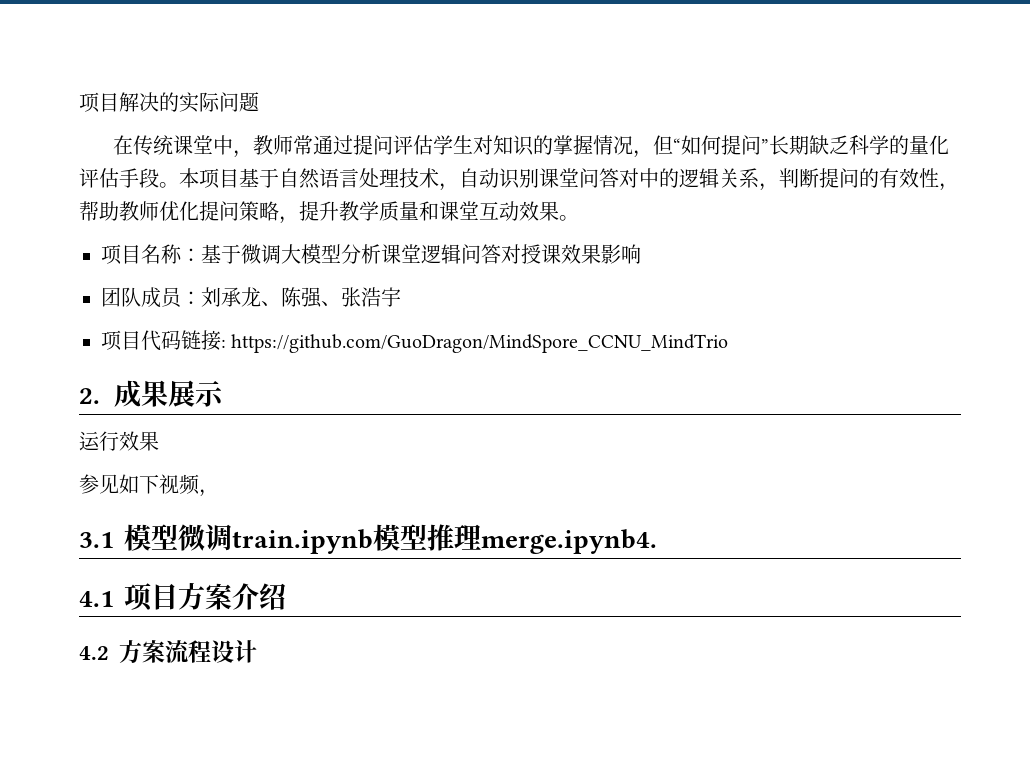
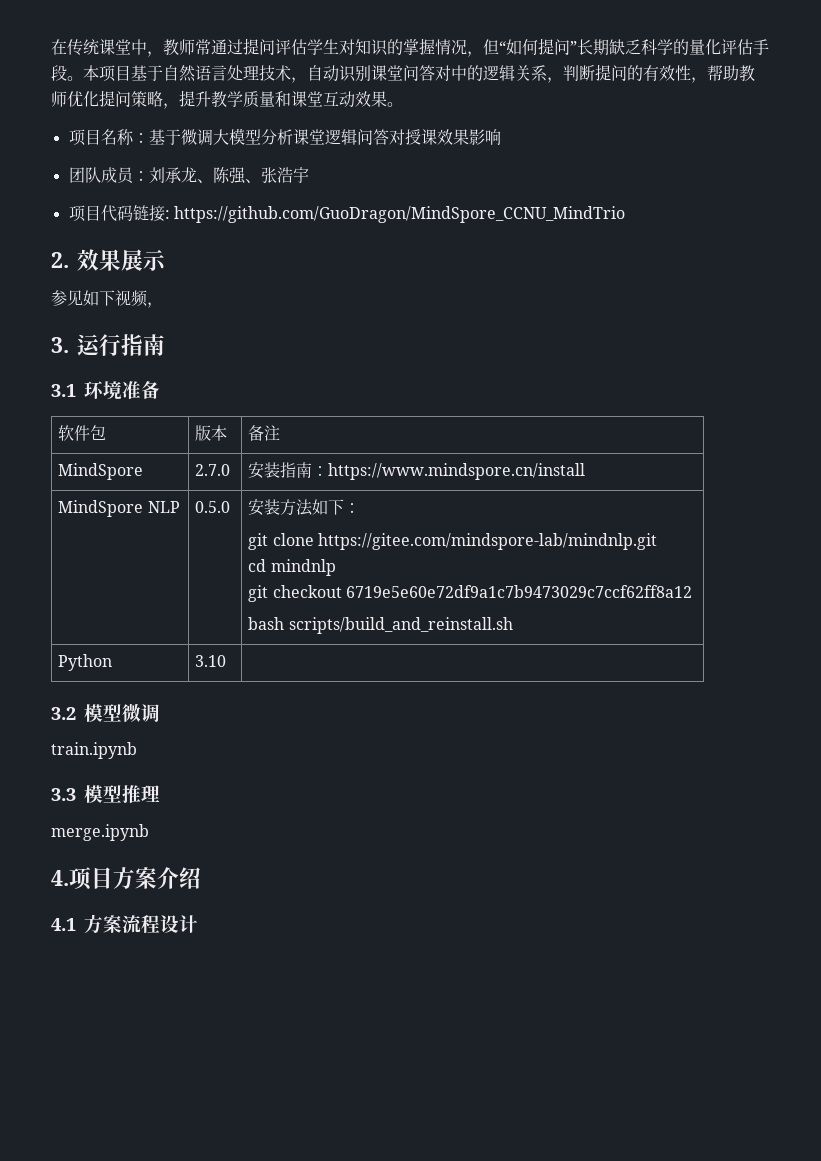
[79,92,259,113] 项目解决的实际问题 // -> (51, 47) none
[114,380,142,408] 成 -> [77,249,99,271] 效
[79,431,159,451] // 运行效果 -> (166, 260) none
[79,532,114,548] 3.1 -> [51,334,165,356] [51,381,160,400] [58,425,107,441] [195,425,228,441] [248,425,281,441] [58,463,144,480] [195,464,231,476] [248,462,586,480] [58,500,180,517] [195,501,231,513] [248,499,361,516] [248,533,657,550] [248,559,336,576] [248,585,692,602] [248,617,513,634] [58,654,113,671] [195,655,227,667] [51,707,76,720] 3.运行指南 // 3.1环境准备 // 软件包 | 版本 | 备注 // MindSpore | 2.7.0 | 安装指南：https://www.mindspore.cn/install // MindSpore NLP | 0.5.0 | 安装方法如下： // git clone https://gitee.com/mindspore-lab/mindnlp.git // cd mindnlp // git checkout 6719e5e60e72df9a1c7b9473029c7ccf62ff8a12 // bash scripts/build_and_reinstall.sh // Python | 3.10 | // 3.2
(232, 537) none -> (160, 713) //
(373, 541) none -> [51,788,76,801] // 3.3
[481,529,657,554] [79,591,114,607] merge.ipynb4. // 4.1 -> [51,824,149,841] [51,870,69,886] // merge.ipynb // 4.
[79,646,109,660] 4.2 -> [51,918,76,931] 4.1

